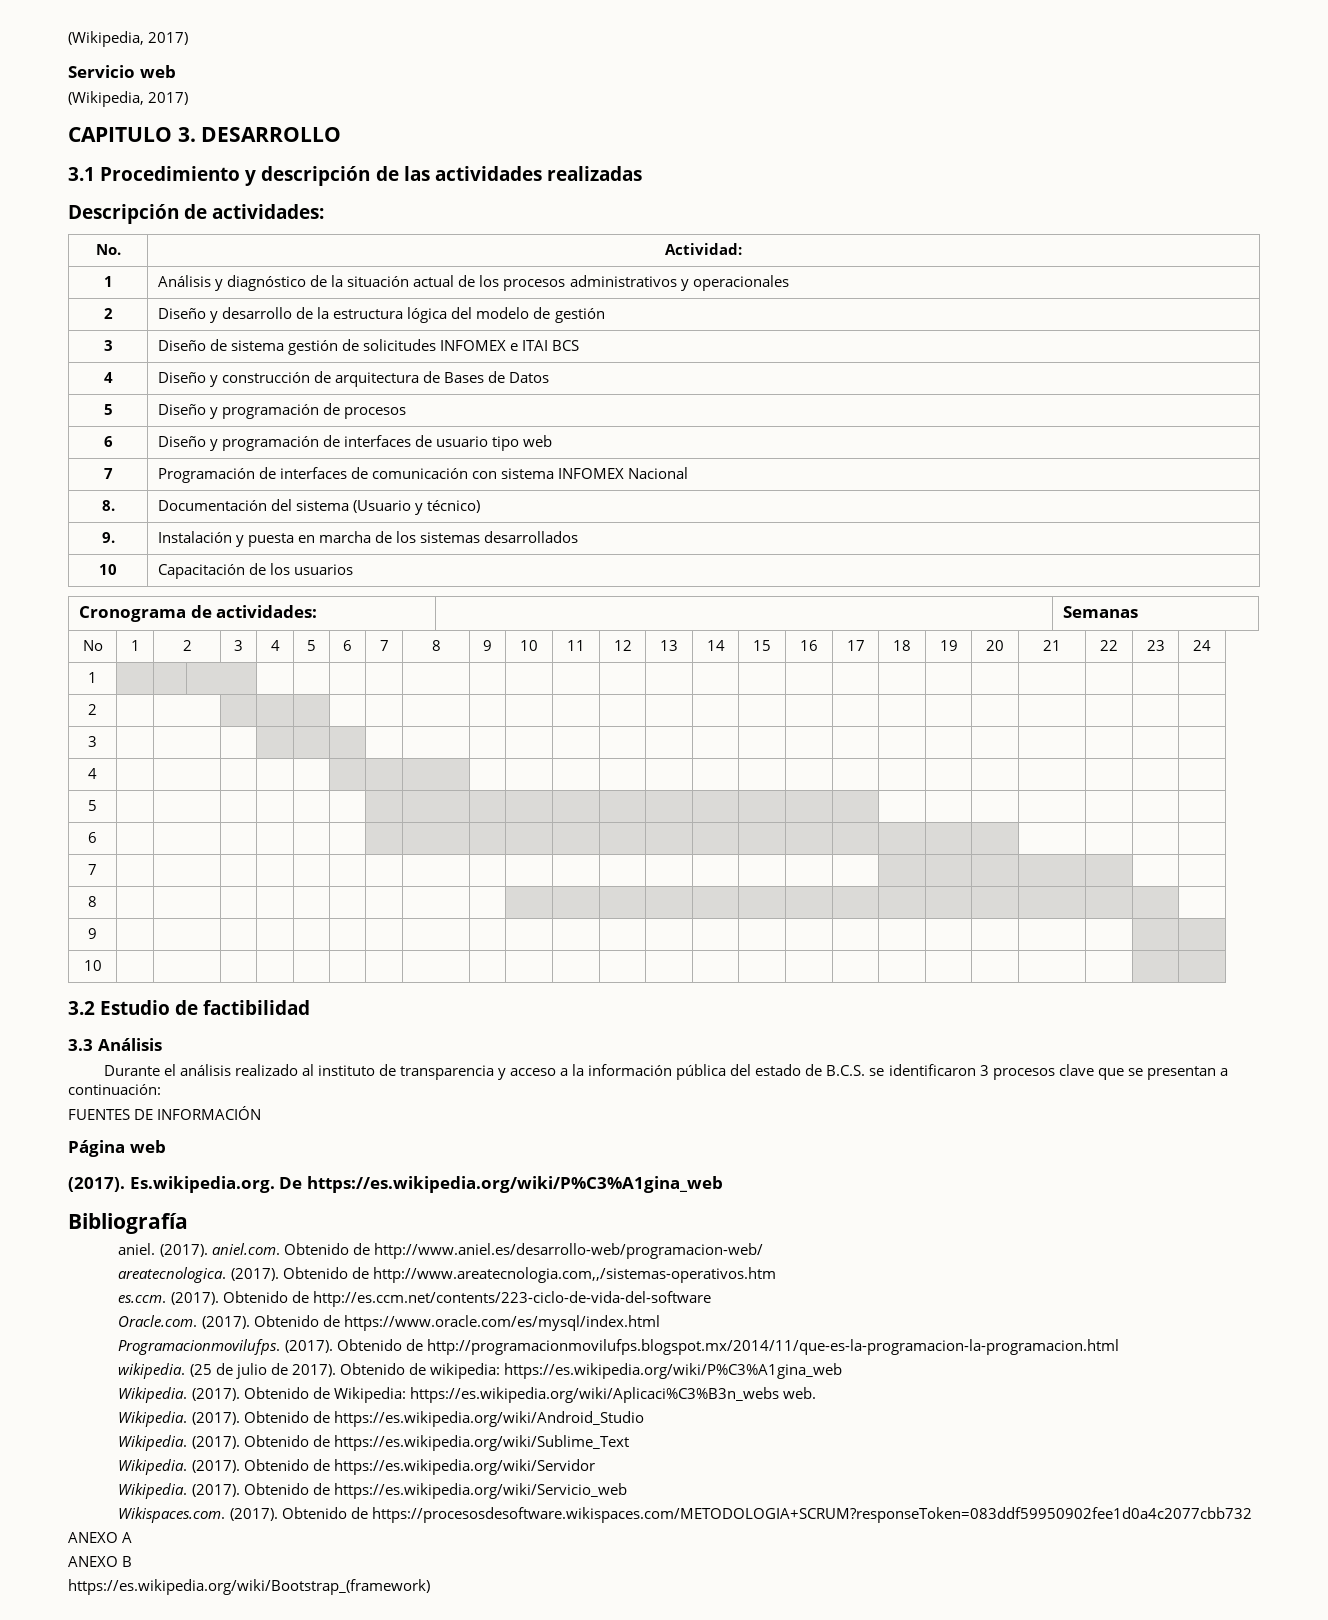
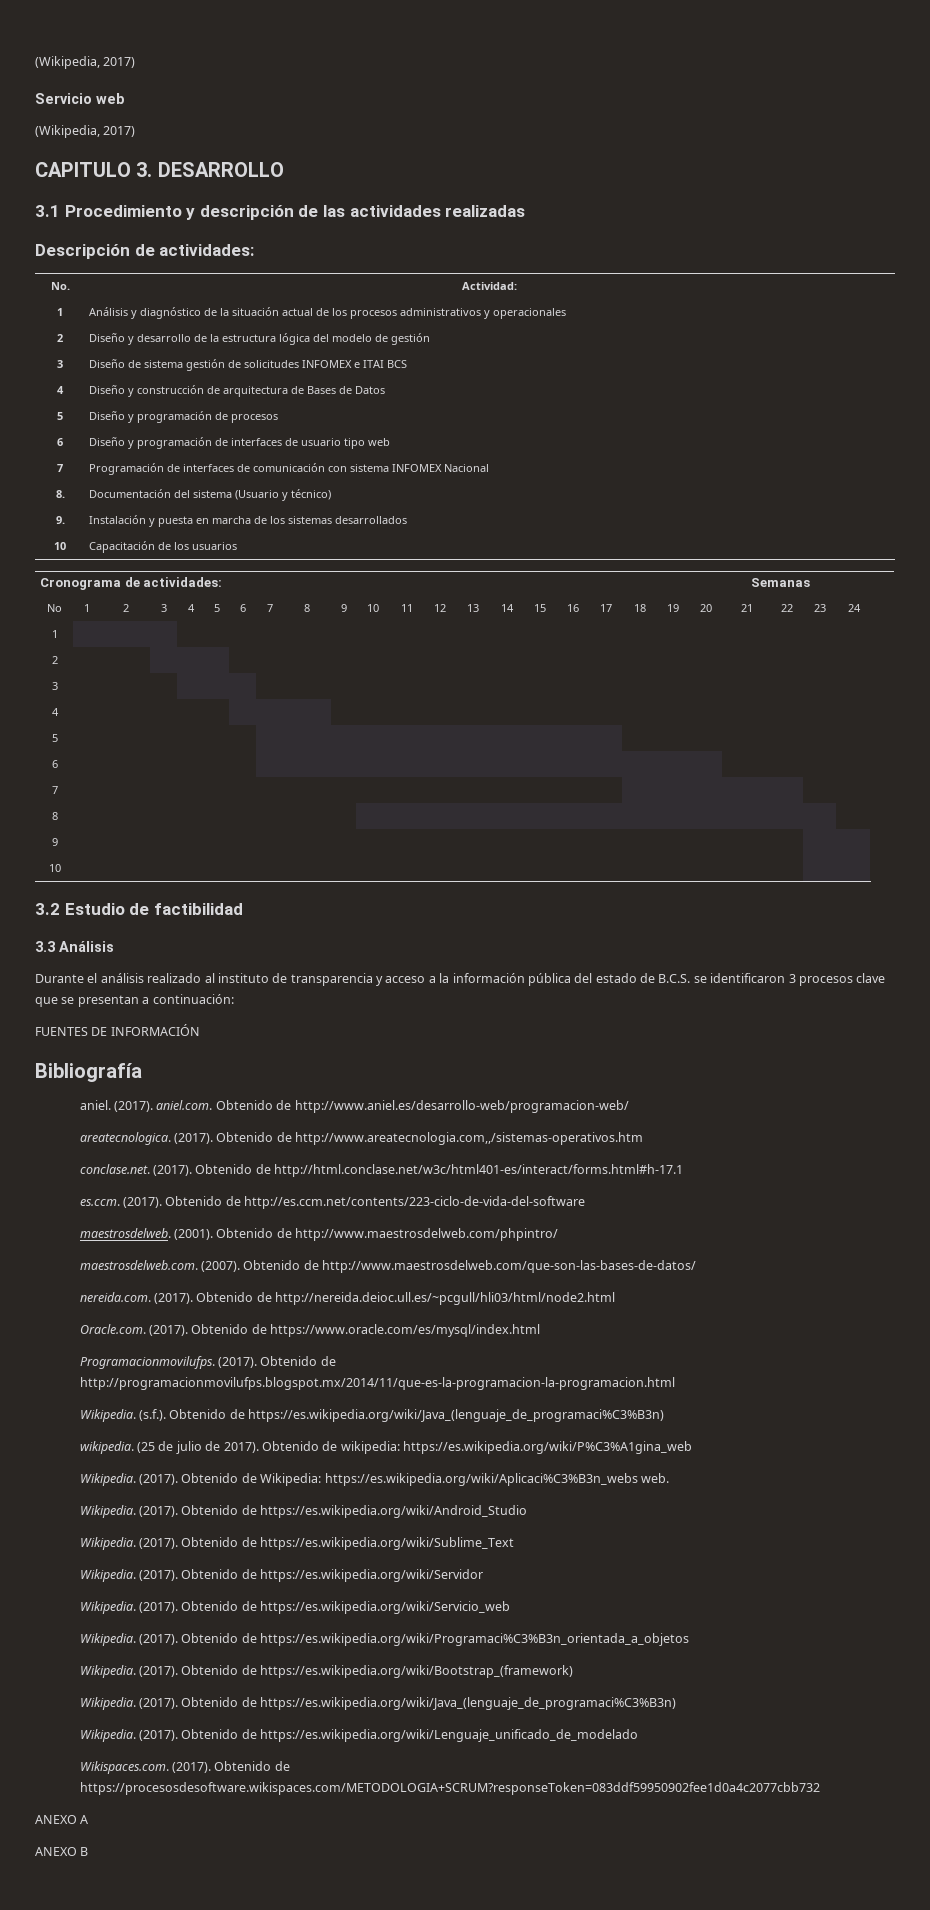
[68,1140,166,1157] [68,1176,723,1193] // Página web // (2017). Es.wikipedia.org. De https://es.wikipedia.org/wiki/P%C3%A1gina_web -> (200, 1030) none
(776, 1275) none -> [79,1164,684,1177] // conclase.net. (2017). Obtenido de http://html.conclase.net/w3c/html401-es/interact/forms.html#h-17.1
(711, 1299) none -> [79,1228,559,1241] [79,1260,697,1273] [79,1292,616,1305] // maestrosdelweb. (2001). Obtenido de http://www.maestrosdelweb.com/phpintro/ // maestrosdelweb.com. (2007). Obtenido de http://www.maestrosdelweb.com/que-son-las-bases-de-datos/ // nereida.com. (2017). Obtenido de http://nereida.deioc.ull.es/~pcgull/hli03/html/node2.html
(1119, 1347) none -> [79,1409,665,1422] // Wikipedia. (s.f.). Obtenido de https://es.wikipedia.org/wiki/Java_(lenguaje_de_programaci%C3%B3n)
(627, 1491) none -> [79,1633,690,1646] [79,1665,574,1678] [79,1697,677,1710] [79,1729,639,1742] // Wikipedia. (2017). Obtenido de https://es.wikipedia.org/wiki/Programaci%C3%B3n_orientada_a_objetos // Wikipedia. (2017). Obtenido de https://es.wikipedia.org/wiki/Bootstrap_(framework) // Wikipedia. (2017). Obtenido de https://es.wikipedia.org/wiki/Java_(lenguaje_de_programaci%C3%B3n) // Wikipedia. (2017). Obtenido de https://es.wikipedia.org/wiki/Lenguaje_unificado_de_modelado
[68,1579,430,1595] // https://es.wikipedia.org/wiki/Bootstrap_(framework) -> (89, 1851) none

